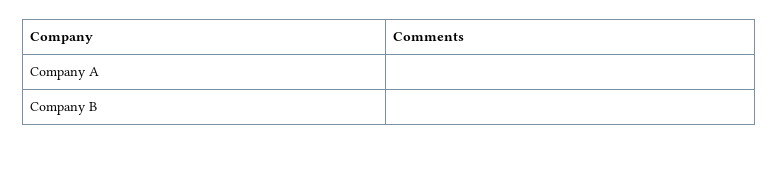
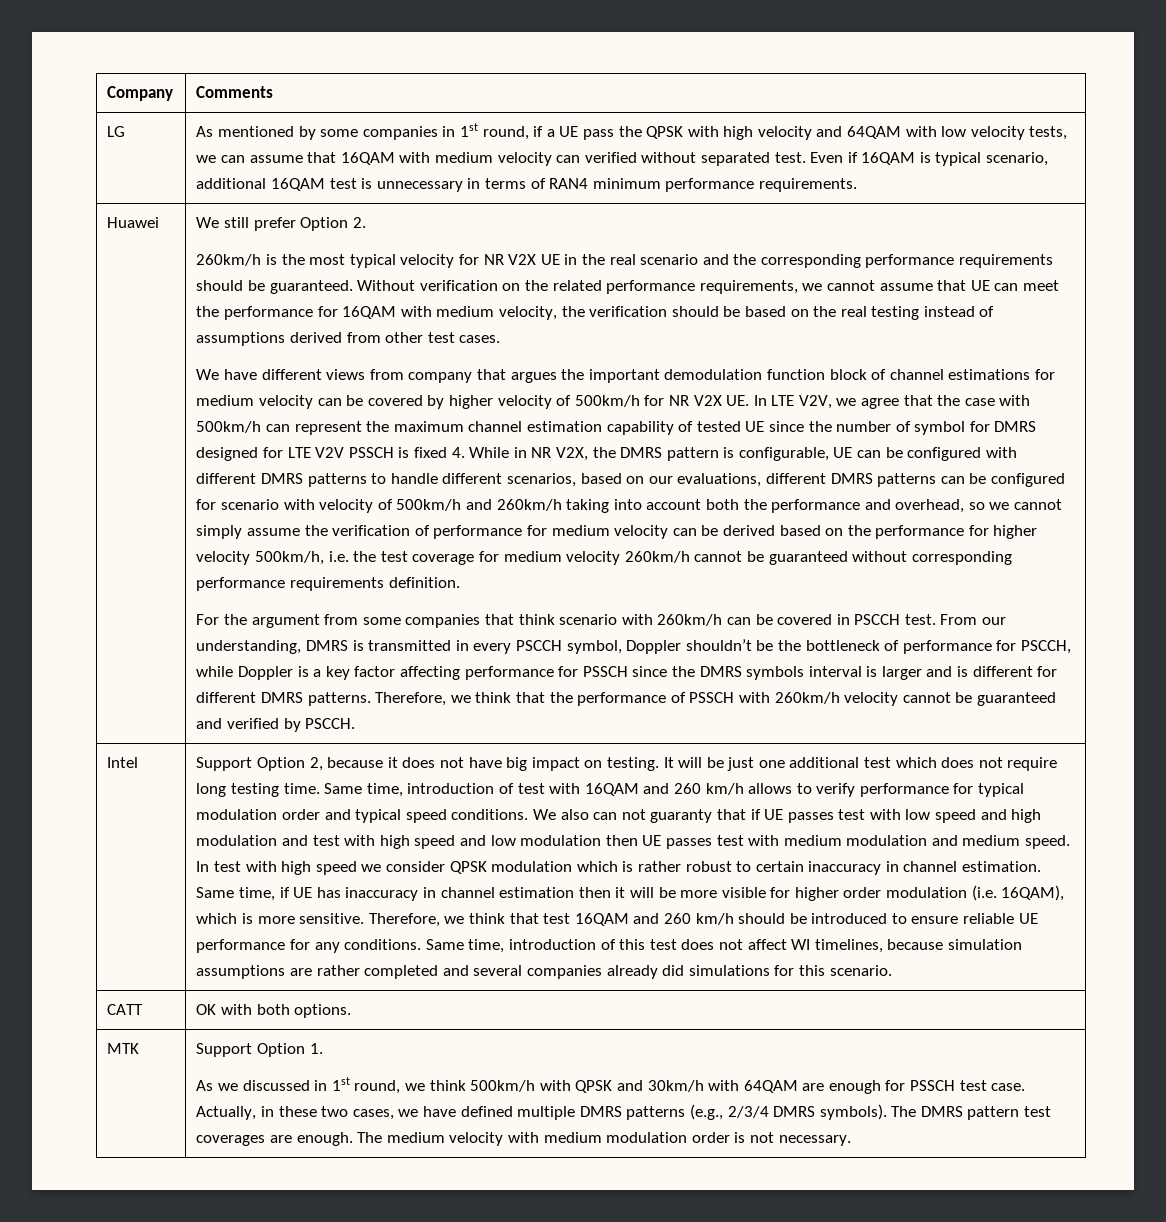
[30,67,100,80] [30,102,98,115] Company A | // Company B | -> [107,126,126,137] [196,123,1068,140] [196,152,1049,166] [196,178,857,192] [107,217,160,228] [196,217,366,231] [196,254,1054,268] [196,280,1059,294] [196,306,995,320] [196,332,501,346] [196,369,1055,383] [196,395,1031,409] [196,421,1037,435] [196,447,1017,461] [196,473,1065,487] [196,499,1063,513] [196,525,1038,539] [196,551,1012,565] [196,577,460,591] [196,614,1007,628] [196,639,1071,654] [196,666,1058,680] [196,692,1056,706] [196,718,356,732] [107,757,139,768] [196,757,1058,771] [196,783,1025,797] [196,809,1042,823] [196,835,1071,849] [196,861,1042,875] [196,885,1065,901] [196,913,1038,927] [196,939,1022,953] [196,965,892,979] [107,1004,144,1015] [196,1004,352,1018] [107,1043,140,1054] [196,1043,323,1057] [196,1077,1026,1094] [196,1104,1052,1120] [196,1132,851,1146] LG | As mentioned by some companies in 1st round, if a UE pass the QPSK with high velocity and 64QAM with low velocity tests, we can assume that 16QAM with medium velocity can verified without separated test. Even if 16QAM is typical scenario, additional 16QAM test is unnecessary in terms of RAN4 minimum performance requirements. // Huawei | We still prefer Option 2. // 260km/h is the most typical velocity for NR V2X UE in the real scenario and the corresponding performance requirements should be guaranteed. Without verification on the related performance requirements, we cannot assume that UE can meet the performance for 16QAM with medium velocity, the verification should be based on the real testing instead of assumptions derived from other test cases. // We have different views from company that argues the important demodulation function block of channel estimations for medium velocity can be covered by higher velocity of 500km/h for NR V2X UE. In LTE V2V, we agree that the case with 500km/h can represent the maximum channel estimation capability of tested UE since the number of symbol for DMRS designed for LTE V2V PSSCH is fixed 4. While in NR V2X, the DMRS pattern is configurable, UE can be configured with different DMRS patterns to handle different scenarios, based on our evaluations, different DMRS patterns can be configured for scenario with velocity of 500km/h and 260km/h taking into account both the performance and overhead, so we cannot simply assume the verification of performance for medium velocity can be derived based on the performance for higher velocity 500km/h, i.e. the test coverage for medium velocity 260km/h cannot be guaranteed without corresponding performance requirements definition. // For the argument from some companies that think scenario with 260km/h can be covered in PSCCH test. From our understanding, DMRS is transmitted in every PSCCH symbol, Doppler shouldn’t be the bottleneck of performance for PSCCH, while Doppler is a key factor affecting performance for PSSCH since the DMRS symbols interval is larger and is different for different DMRS patterns. Therefore, we think that the performance of PSSCH with 260km/h velocity cannot be guaranteed and verified by PSCCH. // Intel | Support Option 2, because it does not have big impact on testing. It will be just one additional test which does not require long testing time. Same time, introduction of test with 16QAM and 260 km/h allows to verify performance for typical modulation order and typical speed conditions. We also can not guaranty that if UE passes test with low speed and high modulation and test with high speed and low modulation then UE passes test with medium modulation and medium speed. In test with high speed we consider QPSK modulation which is rather robust to certain inaccuracy in channel estimation. Same time, if UE has inaccuracy in channel estimation then it will be more visible for higher order modulation (i.e. 16QAM), which is more sensitive. Therefore, we think that test 16QAM and 260 km/h should be introduced to ensure reliable UE performance for any conditions. Same time, introduction of this test does not affect WI timelines, because simulation assumptions are rather completed and several companies already did simulations for this scenario. // CATT | OK with both options. // MTK | Support Option 1. // As we discussed in 1st round, we think 500km/h with QPSK and 30km/h with 64QAM are enough for PSSCH test case. Actually, in these two cases, we have defined multiple DMRS patterns (e.g., 2/3/4 DMRS symbols). The DMRS pattern test coverages are enough. The medium velocity with medium modulation order is not necessary.

